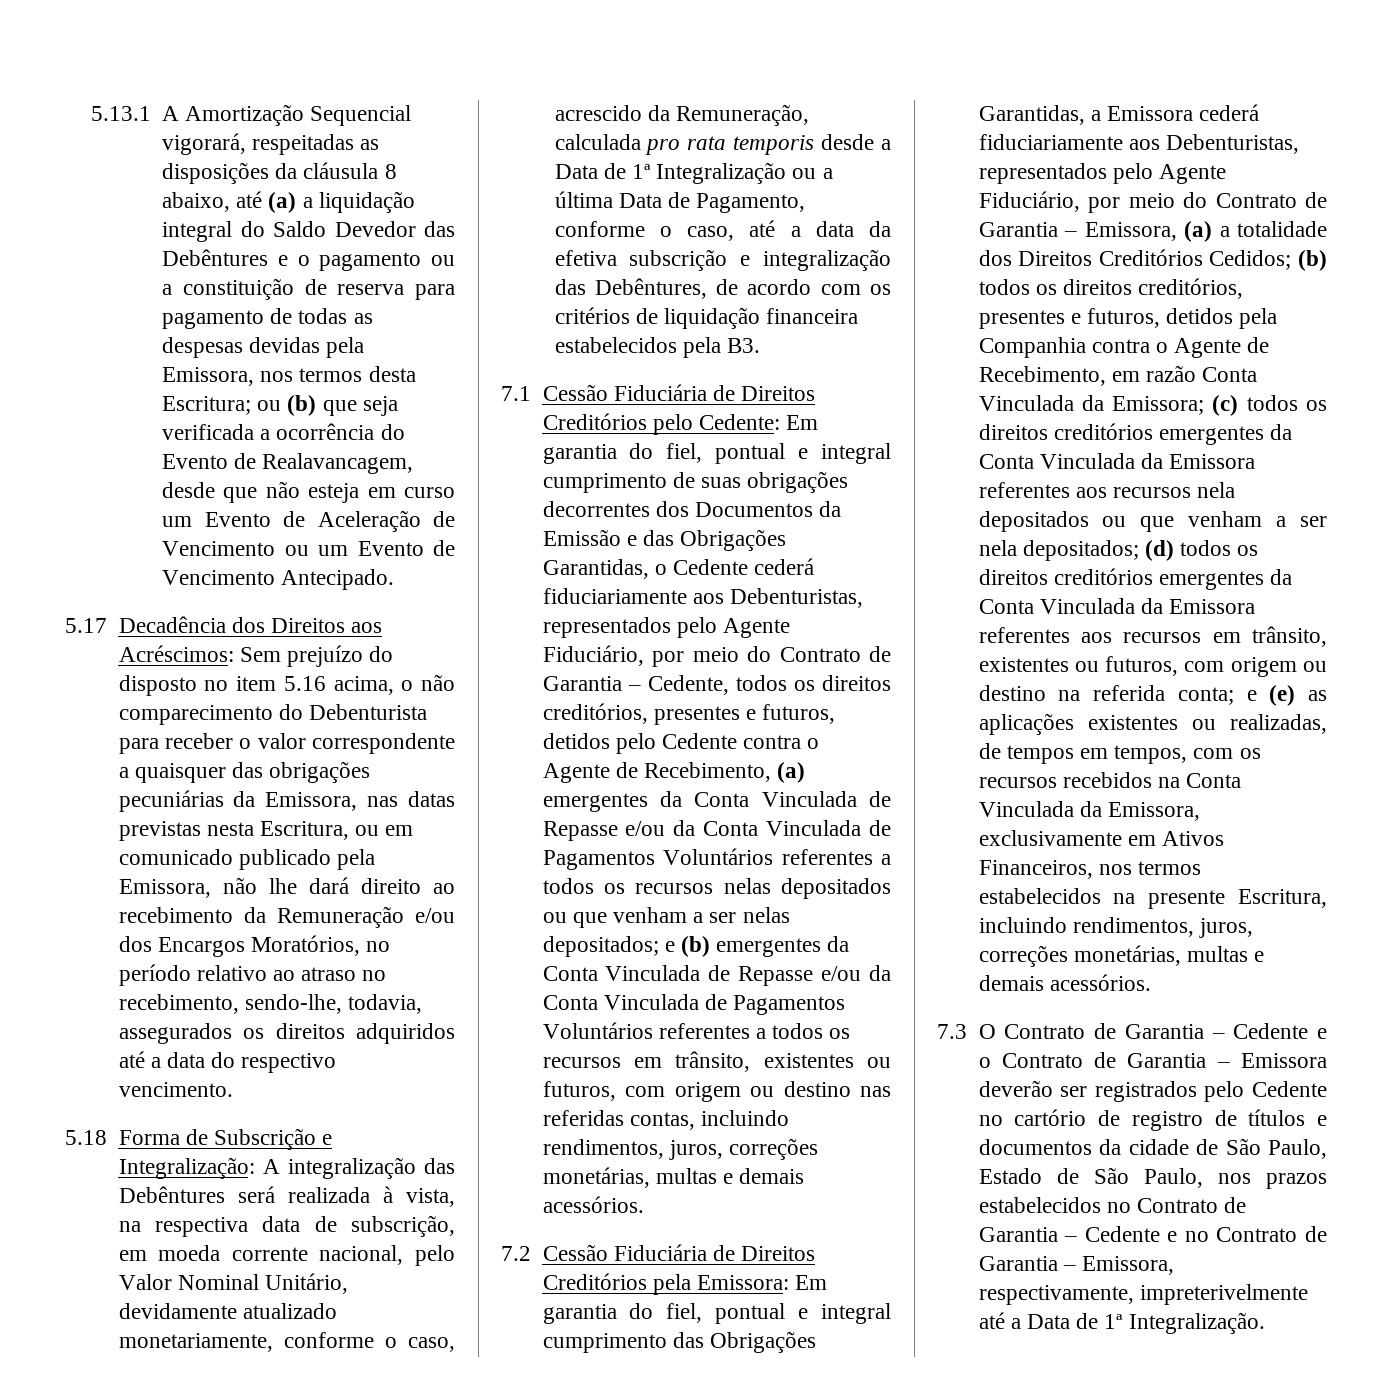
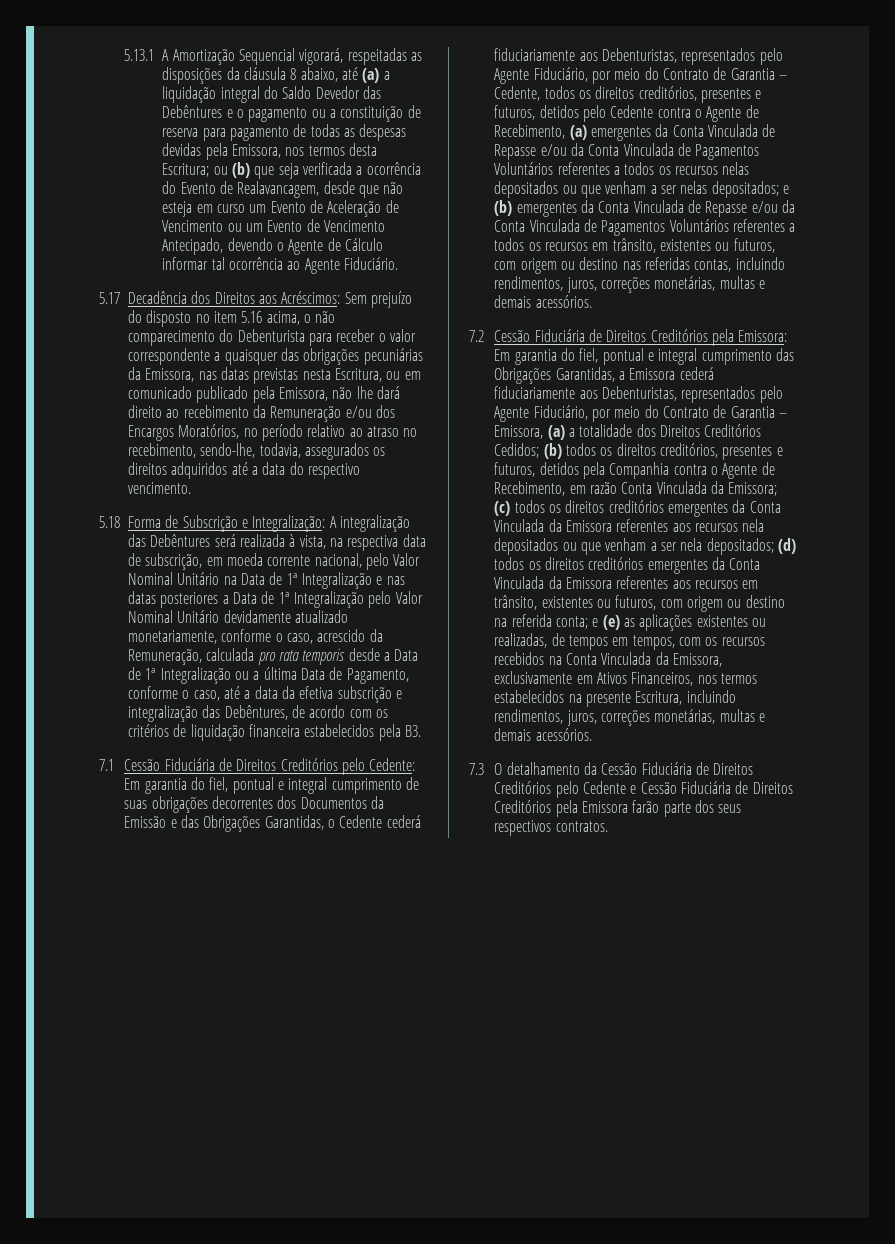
[281,569,395,590] Antecipado. -> [162,238,383,255] [162,257,398,274] Antecipado, devendo o Agente de Cálculo informar tal ocorrência ao Agente Fiduciário.
[264,1273,348,1294] Unitário, -> [177,572,405,589] [128,591,423,608] [128,610,220,623] Unitário na Data de 1ª Integralização e nas datas posteriores a Data de 1ª Integralização pelo Valor Nominal Unitário
[1004,1023,1327,1039] [978,1052,1327,1068] [978,1080,1327,1102] [978,1109,1327,1131] [978,1138,1327,1159] [978,1167,1327,1189] [978,1197,1247,1213] [978,1226,1327,1242] [978,1256,1174,1275] [978,1284,1308,1305] [978,1312,1265,1334] Contrato de Garantia – Cedente e o Contrato de Garantia – Emissora deverão ser registrados pelo Cedente no cartório de registro de títulos e documentos da cidade de São Paulo, Estado de São Paulo, nos prazos estabelecidos no Contrato de Garantia – Cedente e no Contrato de Garantia – Emissora, respectivamente, impreterivelmente até a Data de 1ª Integralização. -> [506,762,754,775] [494,781,793,798] [494,800,742,817] [494,820,608,836] detalhamento da Cessão Fiduciária de Direitos Creditórios pelo Cedente e Cessão Fiduciária de Direitos Creditórios pela Emissora farão parte dos seus respectivos contratos.

